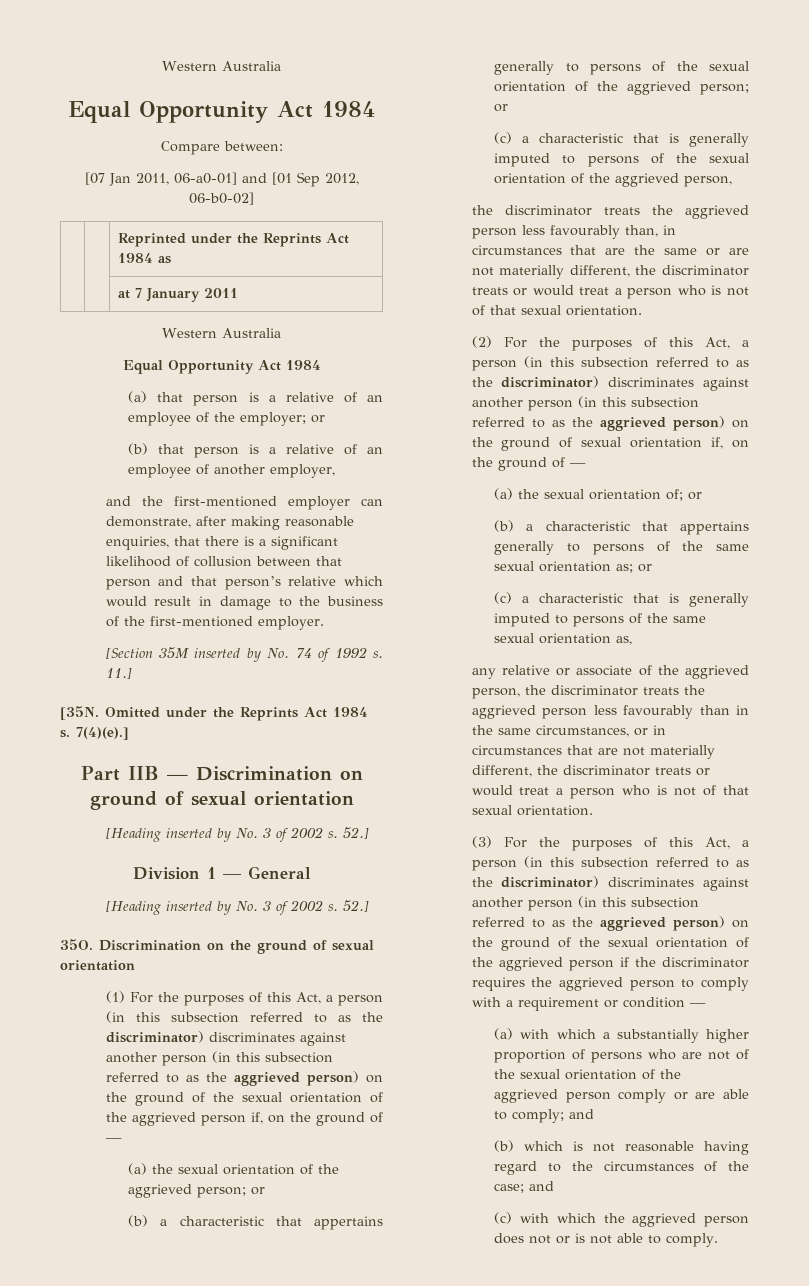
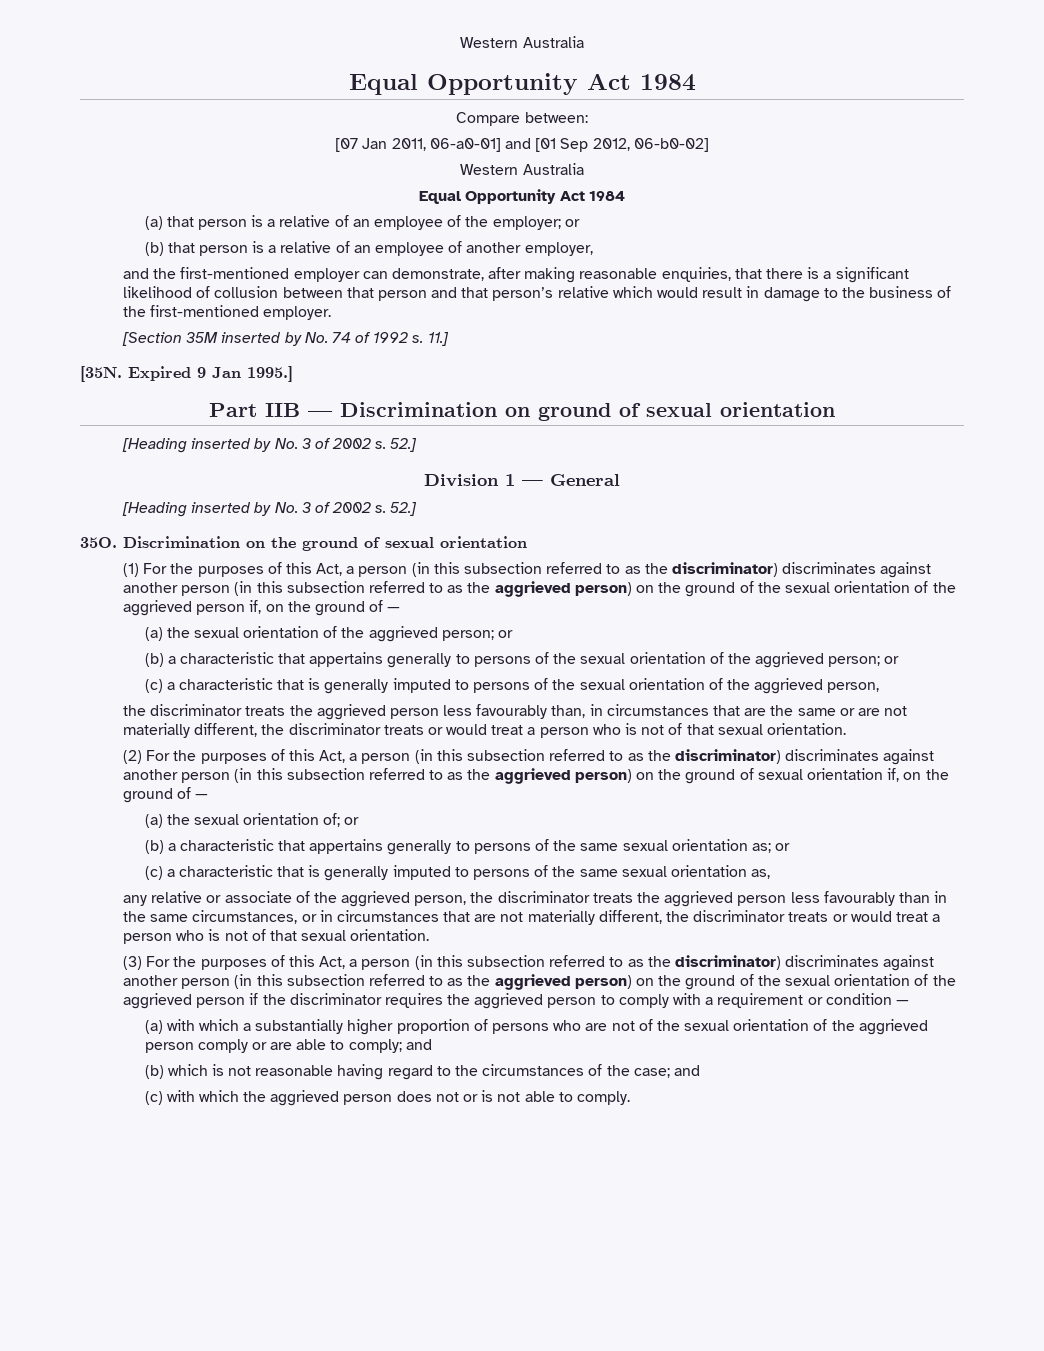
[117,233,349,247] [117,253,171,264] [117,288,238,302] // | | Reprinted under the Reprints Act 1984 as // | | at 7 January 2011 -> (709, 145) none
[105,707,368,721] [60,727,129,740] Omitted under the Reprints Act 1984 s. 7(4)(e).] -> [128,366,293,382] Expired 9 Jan 1995.]

